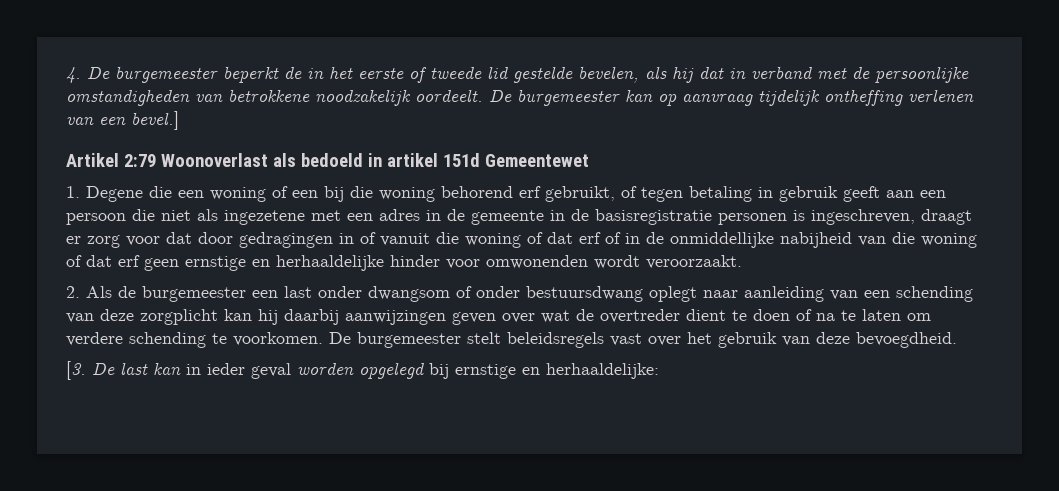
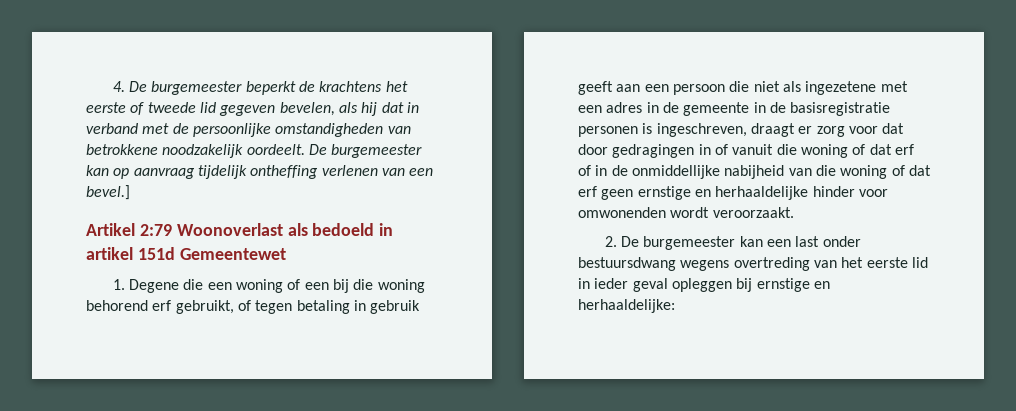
[307,68,324,79] in -> [319,81,383,92] krachtens
[513,66,573,83] gestelde -> [219,105,276,116] gegeven
[86,286,973,302] [66,309,931,325] [66,332,957,348] [66,361,181,380] Als de burgemeester een last onder dwangsom of onder bestuursdwang oplegt naar aanleiding van een schending van deze zorgplicht kan hij daarbij aanwijzingen geven over wat de overtreder dient te doen of na te laten om verdere schending te voorkomen. De burgemeester stelt beleidsregels vast over het gebruik van deze bevoegdheid. // [3. De last kan -> [621,236,861,250] [578,257,928,271] De burgemeester kan een last onder bestuursdwang wegens overtreding van het eerste lid
[297,362,425,379] worden opgelegd -> [671,278,732,292] opleggen

